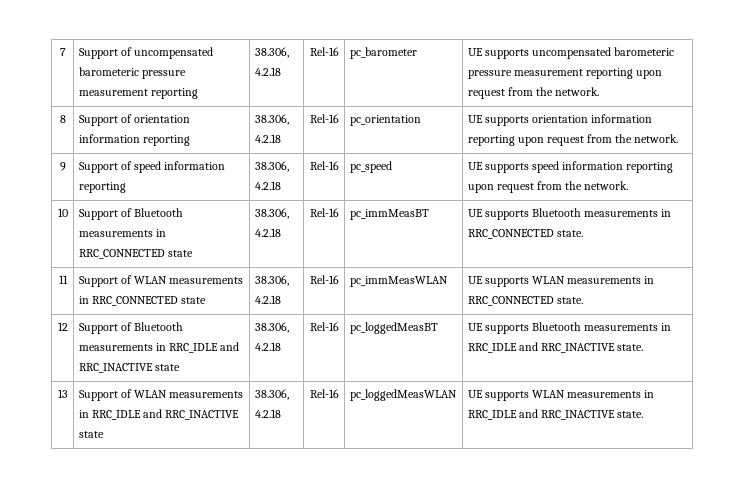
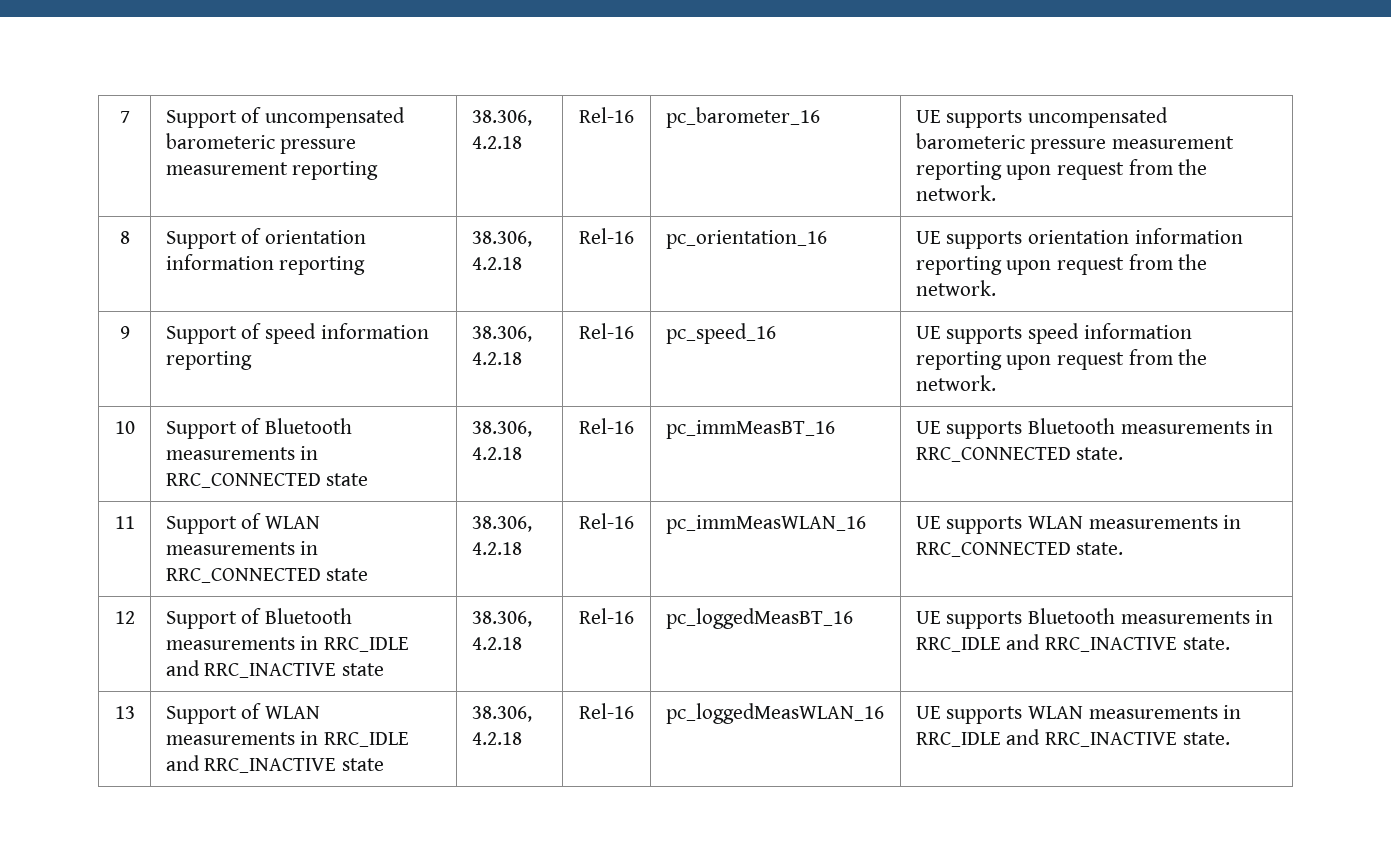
[349,47,417,59] pc_barometer -> [665,107,820,128] pc_barometer_16
[349,115,421,126] pc_orientation -> [665,230,827,249] pc_orientation_16
[349,161,392,173] pc_speed -> [665,323,776,344] pc_speed_16
[349,209,429,220] pc_immMeasBT -> [665,420,835,439] pc_immMeasBT_16
[349,276,448,287] pc_immMeasWLAN -> [665,515,866,534] pc_immMeasWLAN_16
[349,322,438,334] pc_loggedMeasBT -> [665,608,853,629] pc_loggedMeasBT_16
[349,389,457,401] pc_loggedMeasWLAN -> [665,703,884,724] pc_loggedMeasWLAN_16

